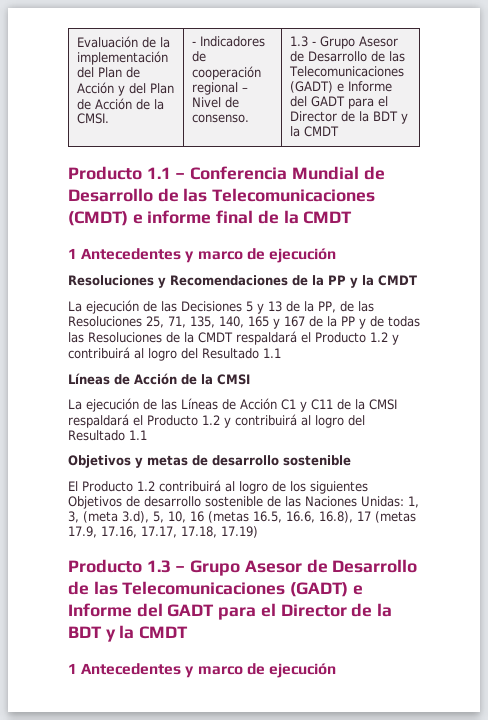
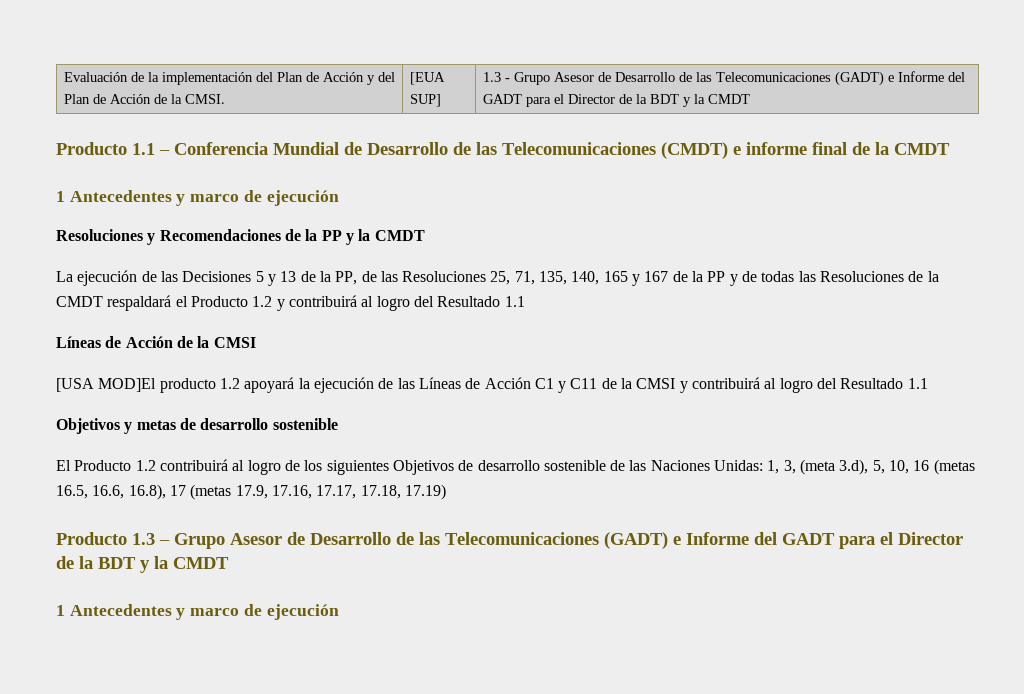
[191,36,265,47] [191,51,206,62] [191,66,261,80] [191,82,248,95] [191,97,239,108] [191,114,249,123] - Indicadores de cooperación regional – Nivel de consenso. -> [409,72,445,85] [409,94,441,107] [EUA SUP]
[68,399,82,410] La -> [56,377,310,393] [USA MOD]El producto 1.2 apoyará la
[68,414,220,428] respaldará el Producto 1.2 -> (676, 383) none

